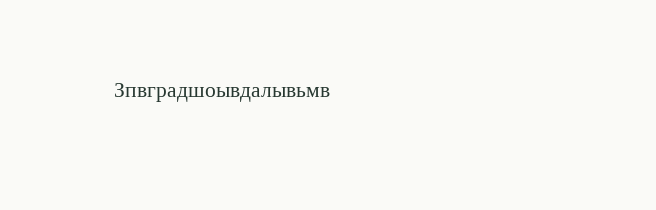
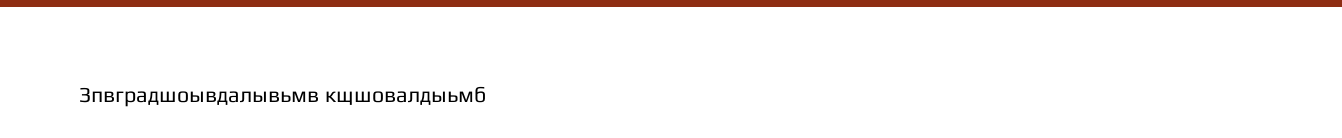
(330, 92) none -> [324,86,486,105] кщшовалдыьмб

